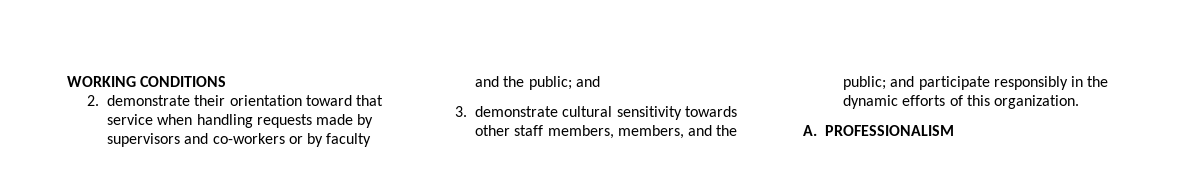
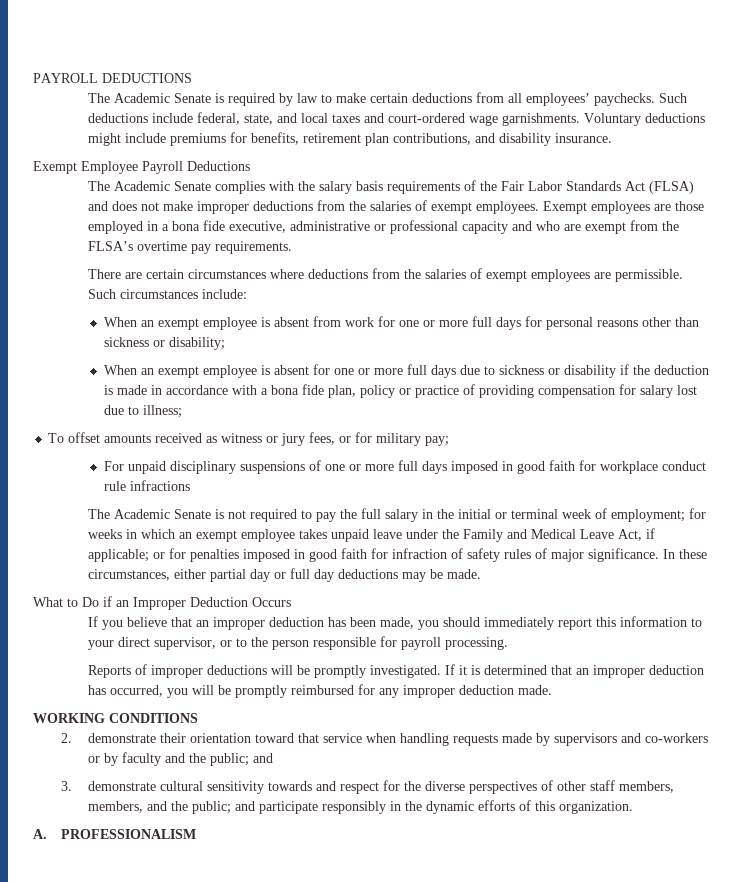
(67, 81) none -> [33,73,192,83] [88,92,688,106] [88,112,706,126] [88,132,613,146] [33,161,250,174] [88,180,695,194] [88,200,705,214] [88,220,680,234] [88,241,293,254] [88,268,684,282] [88,289,248,299] [103,316,699,330] [103,337,225,350] [103,364,709,378] [103,384,697,398] [103,405,182,418] [48,432,450,446] [103,460,706,474] [103,480,190,491] [88,508,707,522] [88,528,656,542] [88,548,708,562] [88,568,482,582] [33,596,291,610] [88,616,703,630] [88,636,509,650] [88,664,705,678] [88,684,553,698] PAYROLL DEDUCTIONS // The Academic Senate is required by law to make certain deductions from all employees’ paychecks. Such deductions include federal, state, and local taxes and court-ordered wage garnishments. Voluntary deductions might include premiums for benefits, retirement plan contributions, and disability insurance. // Exempt Employee Payroll Deductions // The Academic Senate complies with the salary basis requirements of the Fair Labor Standards Act (FLSA) and does not make improper deductions from the salaries of exempt employees. Exempt employees are those employed in a bona fide executive, administrative or professional capacity and who are exempt from the FLSA’s overtime pay requirements. // There are certain circumstances where deductions from the salaries of exempt employees are permissible. Such circumstances include: // When an exempt employee is absent from work for one or more full days for personal reasons other than sickness or disability; // When an exempt employee is absent for one or more full days due to sickness or disability if the deduction is made in accordance with a bona fide plan, policy or practice of providing compensation for salary lost due to illness; // To offset amounts received as witness or jury fees, or for military pay; // For unpaid disciplinary suspensions of one or more full days imposed in good faith for workplace conduct rule infractions // The Academic Senate is not required to pay the full salary in the initial or terminal week of employment; for weeks in which an exempt employee takes unpaid leave under the Family and Medical Leave Act, if applicable; or for penalties imposed in good faith for infraction of safety rules of major significance. In these circumstances, either partial day or full day deductions may be made. // What to Do if an Improper Deduction Occurs // If you believe that an improper deduction has been made, you should immediately report this information to your direct supervisor, or to the person responsible for payroll processing. // Reports of improper deductions will be promptly investigated. If it is determined that an improper deduction has occurred, you will be promptly reimbursed for any improper deduction made. //
(737, 111) none -> [316,780,554,794] and respect for the diverse perspectives of

